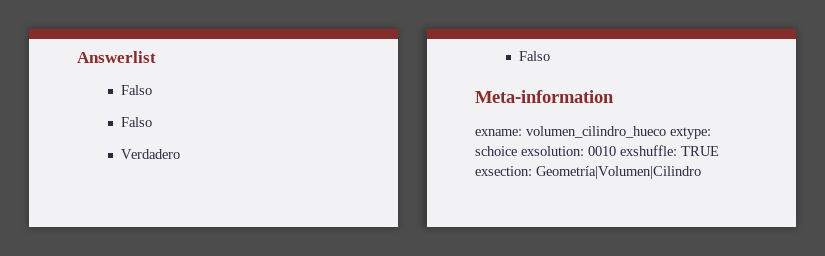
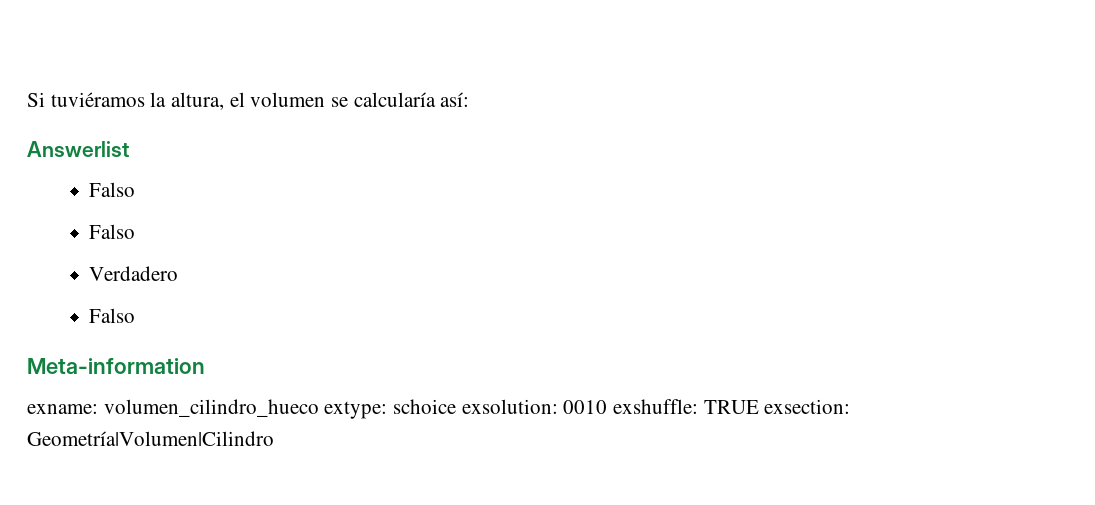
(77, 57) none -> [27,92,470,110] Si tuviéramos la altura, el volumen se calcularía así: //

